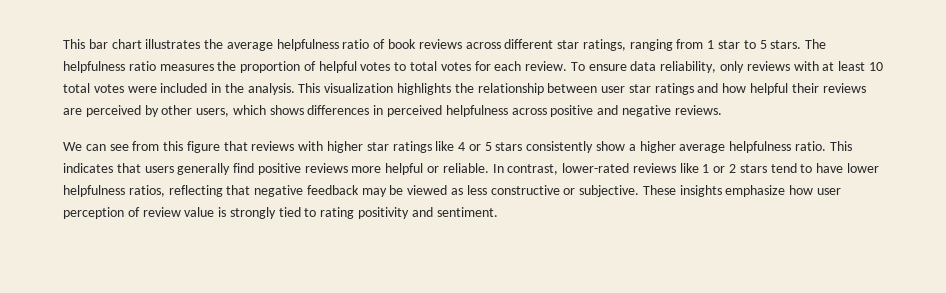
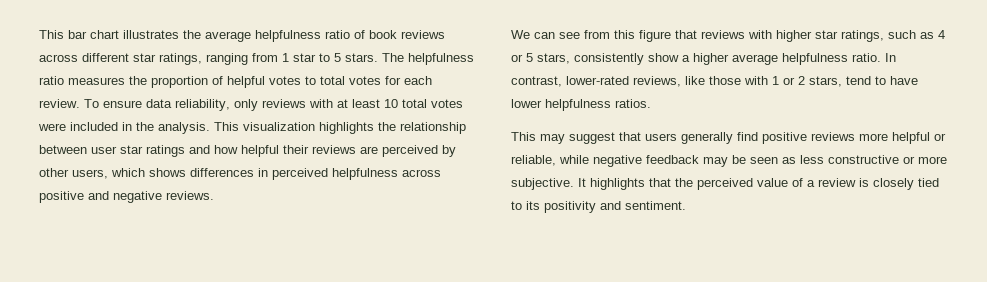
[392,141,455,153] ratings like -> [841,30,934,42] ratings, such as
[495,142,523,151] stars -> [537,53,570,64] stars,
[829,141,852,151] [63,163,113,173] This indicates -> [885,53,896,62] [511,76,918,87] [511,99,651,111] [511,132,615,144] In contrast, lower-rated reviews, like those with 1 or 2 stars, tend to have lower helpfulness ratios. // This may suggest
[442,163,879,175] [63,185,251,197] reliable. In contrast, lower-rated reviews like 1 or 2 stars tend to have lower helpfulness ratios, reflecting that -> [511,155,589,166] reliable, while
[407,185,448,195] viewed -> [750,157,778,164] seen
[579,185,842,197] [63,207,276,219] subjective. These insights emphasize how user perception of review value is strongly -> [918,156,947,164] [511,178,914,190] more subjective. It highlights that the perceived value of a review is closely
[320,207,355,219] rating -> [526,201,540,210] its

